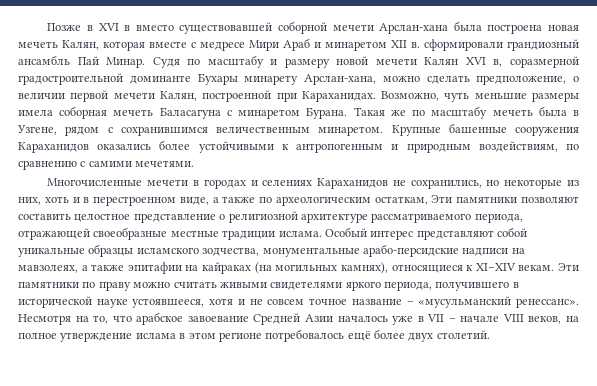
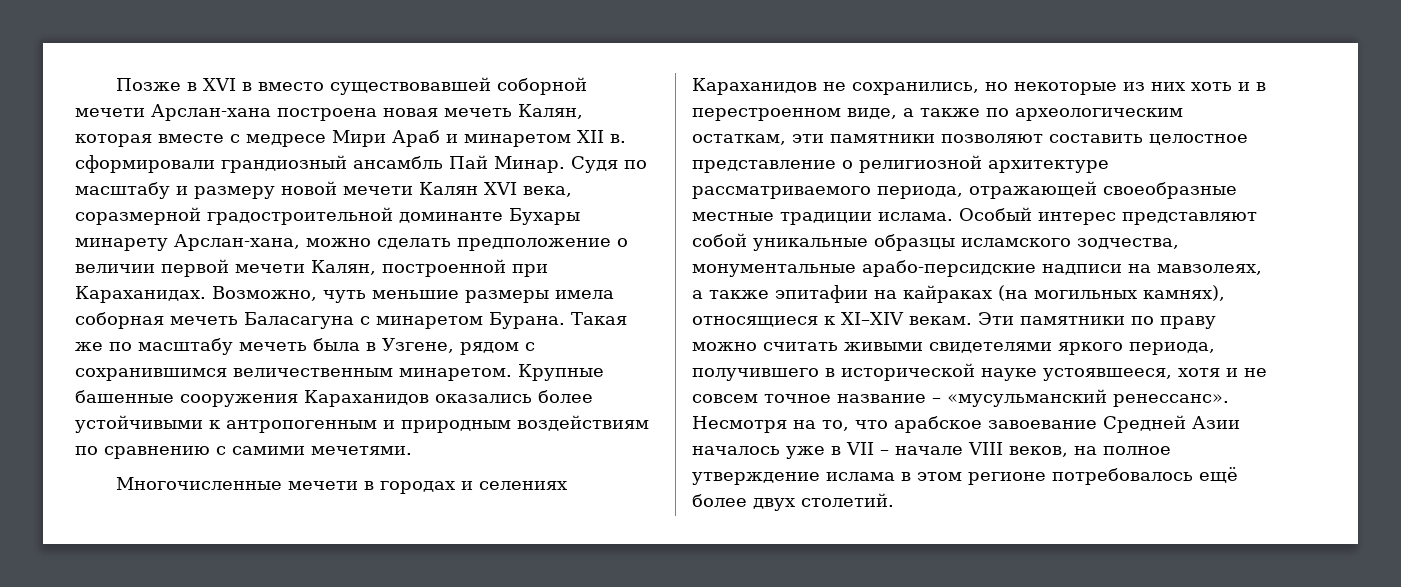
[453,21,482,31] была -> (271, 112) none
[493,59,503,67] в, -> [523,186,572,197] века,
[476,75,567,85] предположение, -> [457,238,611,251] предположение
[478,141,558,152] воздействиям, -> [517,415,649,431] воздействиям
[18,197,41,205] них, -> [1151,82,1185,91] них
[431,195,453,203] Эти -> [792,134,824,143] эти

